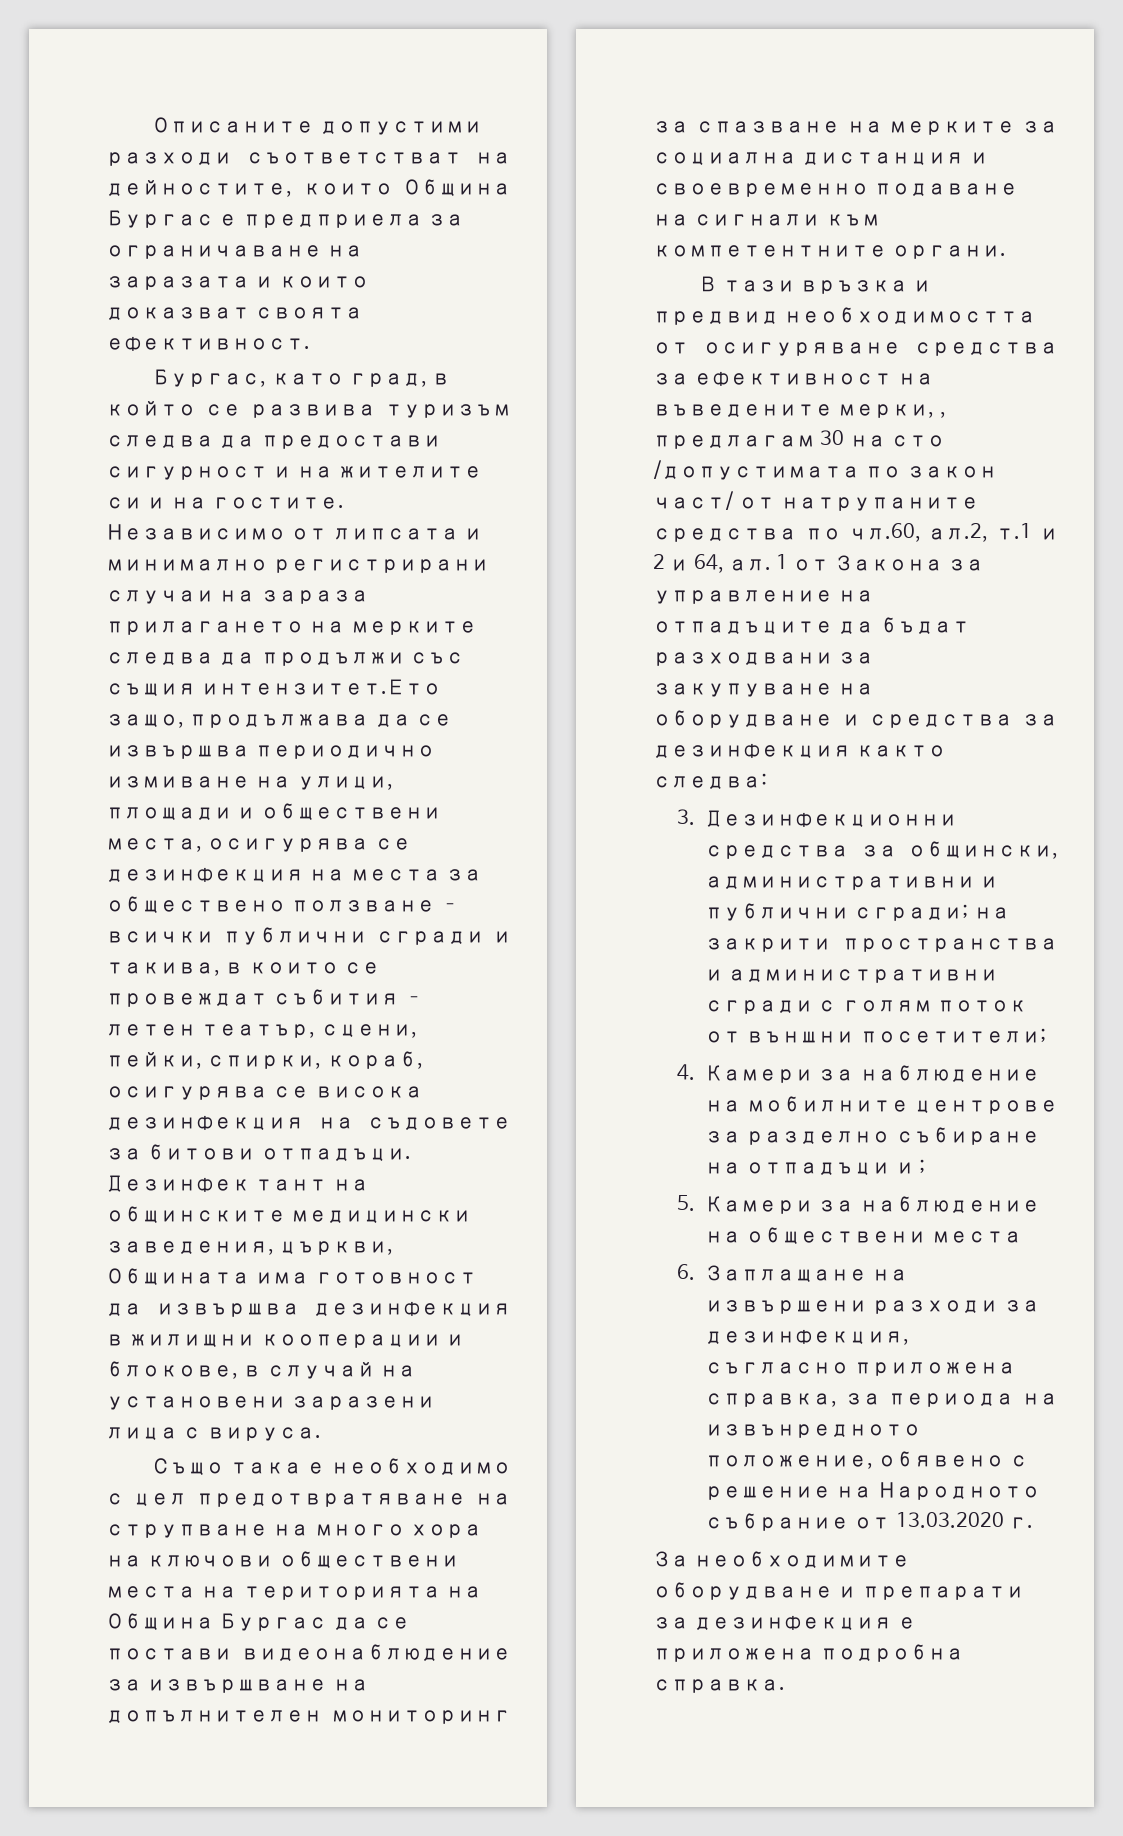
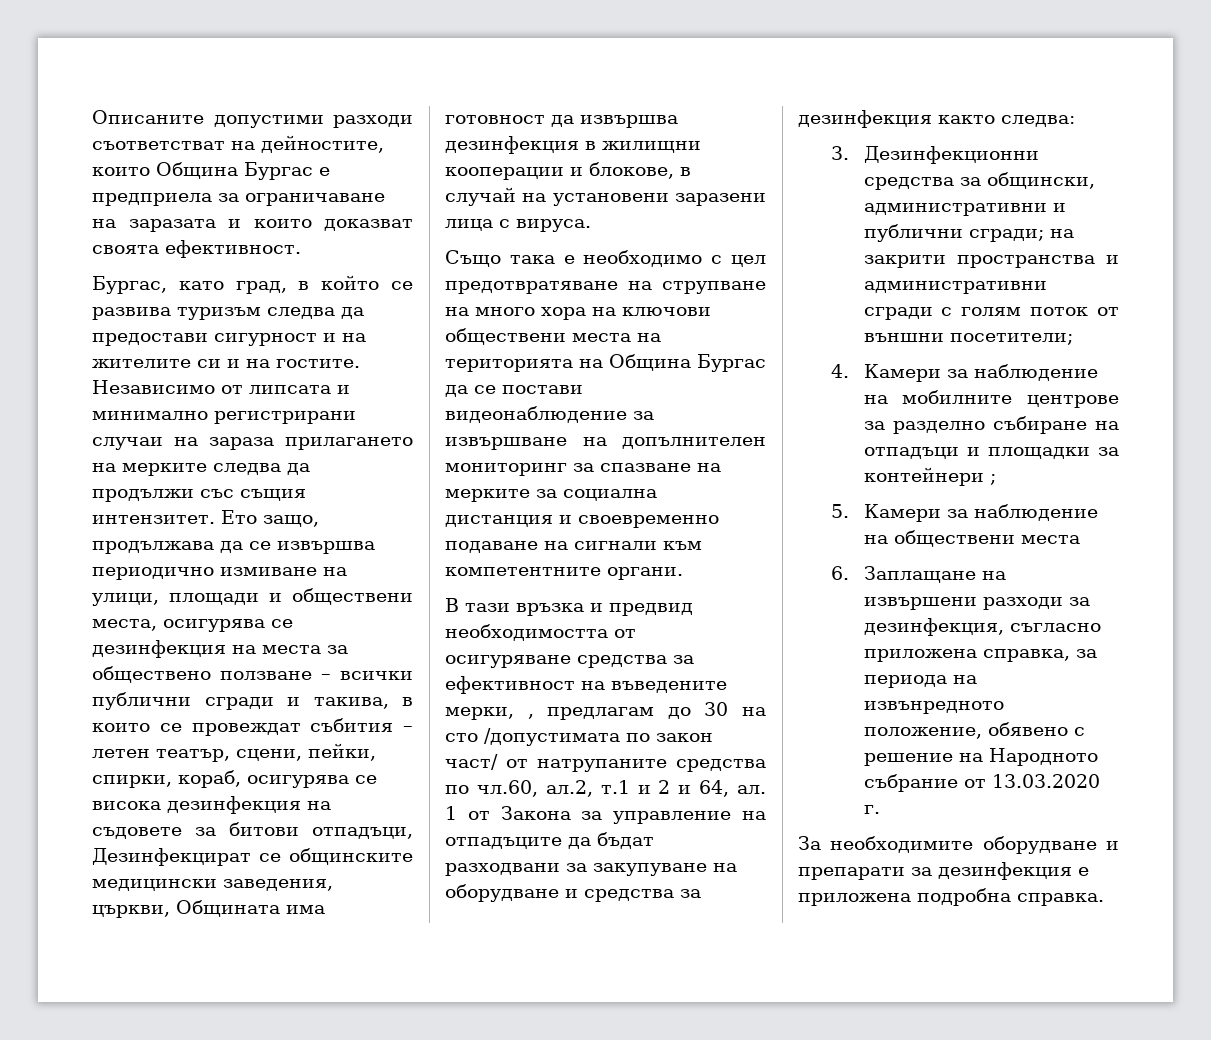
[201,679,442,695] интензитет.Ето -> [92,510,257,524] интензитет. Ето
[260,1148,411,1162] [106,1175,369,1192] отпадъци. Дезинфек тант на -> [312,827,413,839] [92,848,281,866] отпадъци, Дезинфекцират се
(815, 442) none -> [667,707,691,719] до
(914, 1168) none -> [987,447,1119,459] [863,467,984,486] площадки за контейнери

